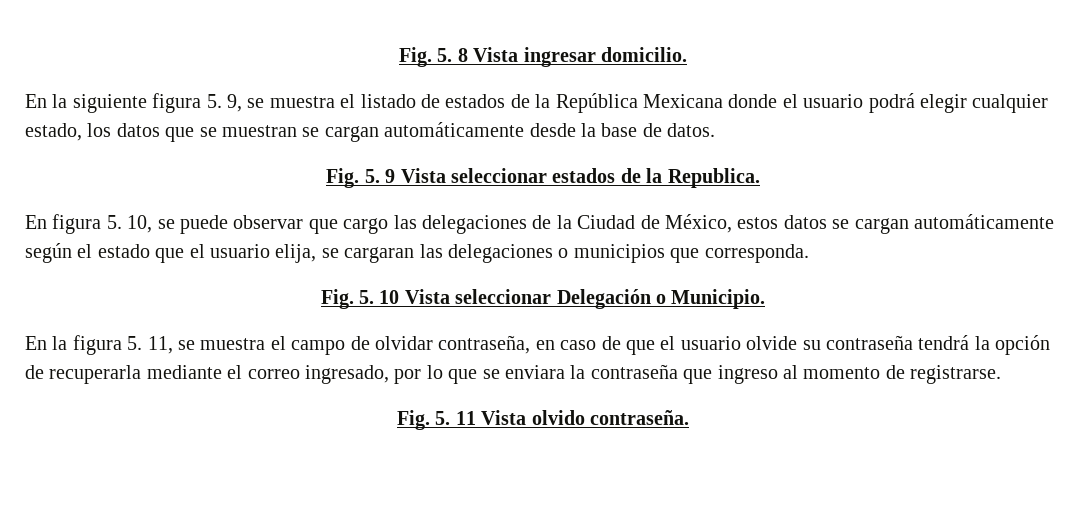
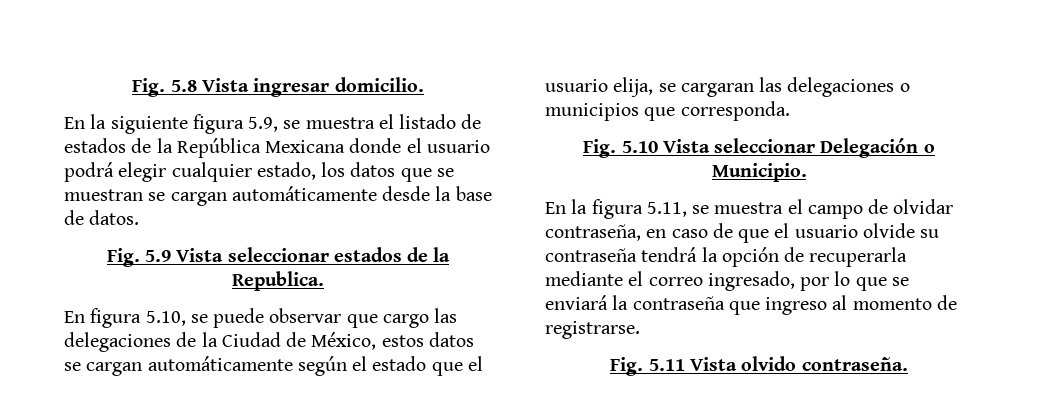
[399,47,468,67] Fig. 5. 8 -> [132,78,197,97] Fig. 5.8
[206,94,242,112] 5. 9, -> [248,117,279,132] 5.9,
[364,169,396,183] 5. 9 -> [144,250,171,262] 5.9
[106,215,153,233] 5. 10, -> [145,311,186,326] 5.10,
[359,290,400,304] 5. 10 -> [621,141,658,153] 5.10
[127,336,173,354] 5. 11, -> [646,202,687,217] 5.11,
[504,365,565,379] enviara -> [545,295,608,310] enviará
[435,411,476,425] 5. 11 -> [648,359,685,371] 5.11

